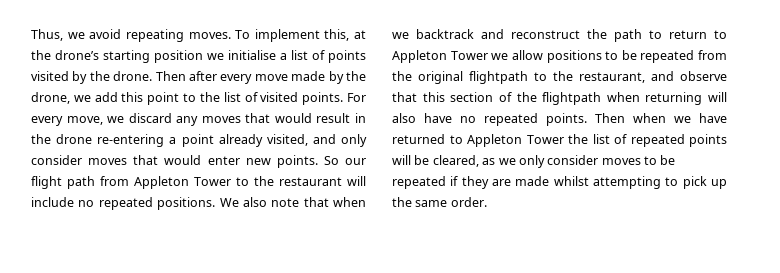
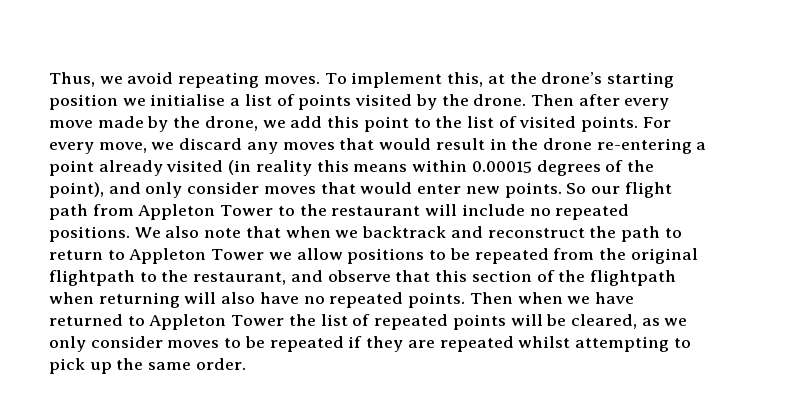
[266,134,308,146] visited, -> [166,160,654,176] [49,182,104,198] visited (in reality this means within 0.00015 degrees of the point),
[515,176,550,186] made -> [439,336,514,352] repeated

